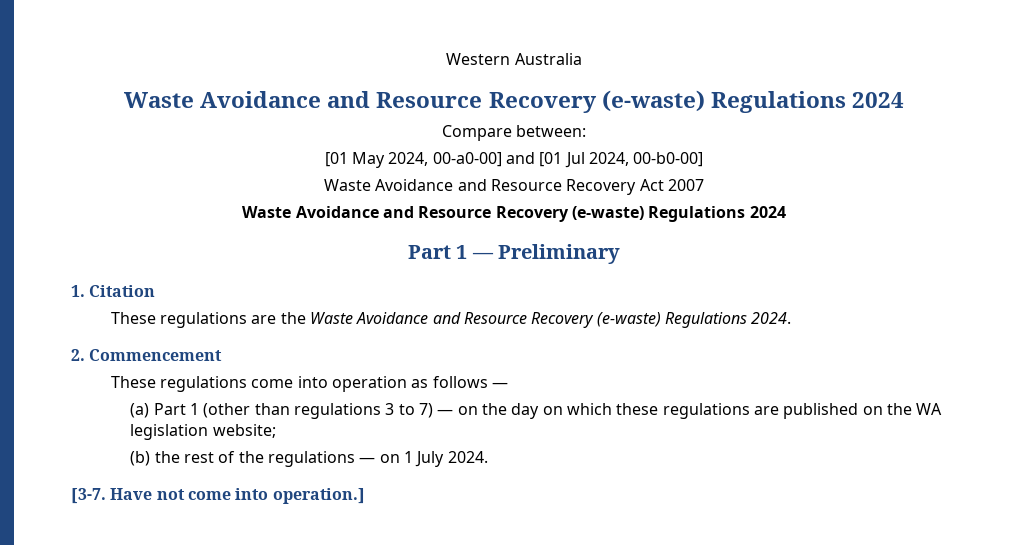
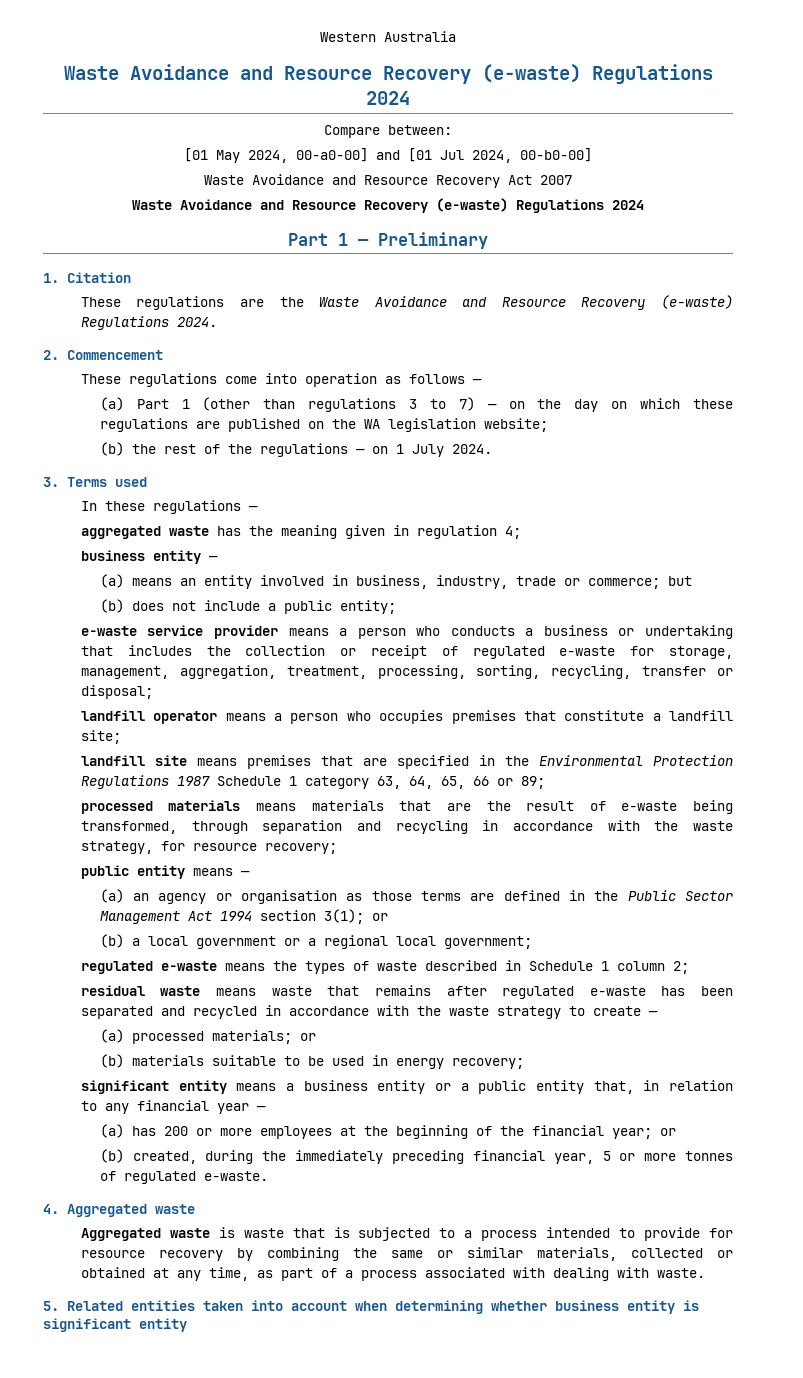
[71,488,365,504] [3-7. Have not come into operation.] -> [43,477,147,487] [80,500,258,514] [80,525,521,539] [80,550,218,564] [99,574,692,589] [99,599,396,614] [80,625,733,639] [80,645,734,659] [80,665,733,679] [80,685,153,699] [80,710,734,724] [80,730,121,744] [80,755,733,769] [80,775,545,789] [80,800,733,814] [80,820,733,834] [80,841,337,854] [80,865,250,879] [99,889,734,904] [99,909,388,924] [99,934,532,949] [80,960,689,974] [80,985,733,999] [80,1005,658,1019] [99,1029,316,1044] [99,1054,524,1069] [80,1080,733,1094] [80,1100,266,1114] [99,1124,676,1139] [99,1149,733,1164] [99,1171,268,1184] [43,1204,195,1217] [80,1227,734,1241] [80,1247,733,1261] [80,1267,705,1281] [43,1300,699,1314] [43,1318,187,1332] 3. Terms used // In these regulations — // aggregated waste has the meaning given in regulation 4; // business entity — // (a) means an entity involved in business, industry, trade or commerce; but // (b) does not include a public entity; // e-waste service provider means a person who conducts a business or undertaking that includes the collection or receipt of regulated e-waste for storage, management, aggregation, treatment, processing, sorting, recycling, transfer or disposal; // landfill operator means a person who occupies premises that constitute a landfill site; // landfill site means premises that are specified in the Environmental Protection Regulations 1987 Schedule 1 category 63, 64, 65, 66 or 89; // processed materials means materials that are the result of e-waste being transformed, through separation and recycling in accordance with the waste strategy, for resource recovery; // public entity means — // (a) an agency or organisation as those terms are defined in the Public Sector Management Act 1994 section 3(1); or // (b) a local government or a regional local government; // regulated e-waste means the types of waste described in Schedule 1 column 2; // residual waste means waste that remains after regulated e-waste has been separated and recycled in accordance with the waste strategy to create — // (a) processed materials; or // (b) materials suitable to be used in energy recovery; // significant entity means a business entity or a public entity that, in relation to any financial year — // (a) has 200 or more employees at the beginning of the financial year; or // (b) created, during the immediately preceding financial year, 5 or more tonnes of regulated e-waste. // 4. Aggregated waste // Aggregated waste is waste that is subjected to a process intended to provide for resource recovery by combining the same or similar materials, collected or obtained at any time, as part of a process associated with dealing with waste. // 5. Related entities taken into account when determining whether business entity is significant entity

